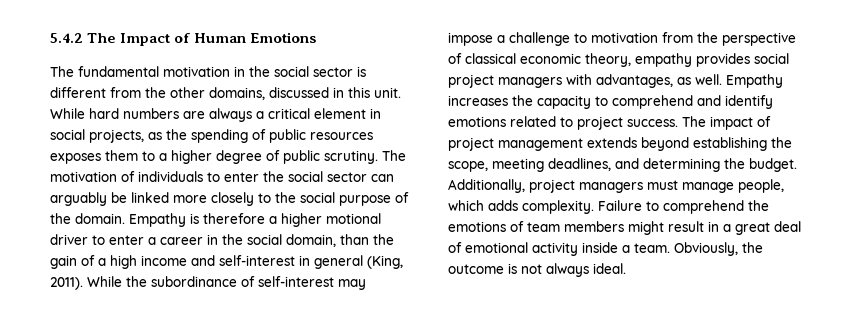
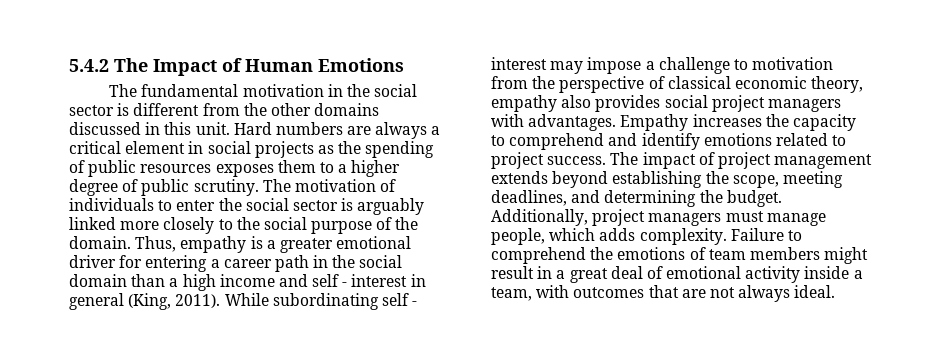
[209,87,265,100] domains, -> [314,103,380,116] domains
[50,108,119,119] While hard -> [233,122,272,135] Hard
[89,129,144,143] projects, -> [254,141,314,158] projects
[371,174,394,182] [50,192,127,206] can arguably be -> [341,198,425,215] is arguably
[129,213,381,227] [50,234,144,245] Empathy is therefore a higher motional driver to enter -> [135,236,412,253] [69,255,208,272] Thus, empathy is a greater emotional driver for entering
[207,234,394,247] [50,255,95,269] in the social domain, than the gain of -> [274,255,403,272] [69,274,166,287] path in the social domain than
[219,255,295,266] self-interest -> [312,274,408,287] self - interest
[126,276,334,287] the subordinance of self-interest -> [272,293,418,310] [491,57,547,70] subordinating self - interest
(692, 60) none -> [561,95,592,108] also
[596,74,722,88] advantages, as well. -> [528,114,617,131] advantages.
[634,242,763,256] [448,263,517,274] team. Obviously, the outcome is -> [491,285,706,301] team, with outcomes that are

